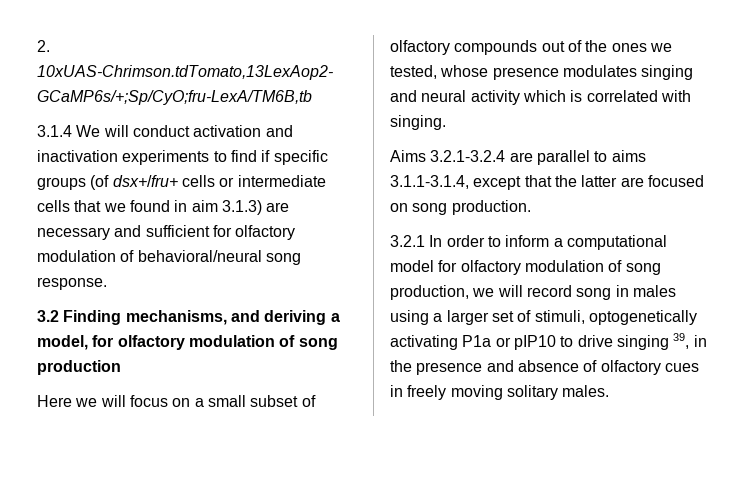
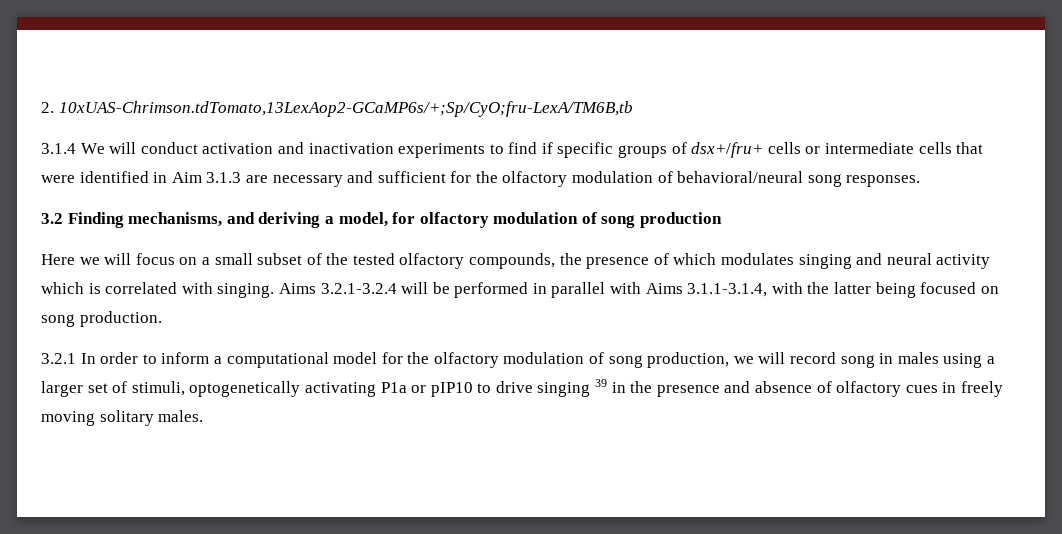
[90,175,110,190] (of -> [671,142,687,154] of
[103,200,262,215] we found in aim 3.1.3) -> [41,171,242,183] were identified in Aim 3.1.3
(232, 231) none -> [475,171,498,183] the
[37,277,107,290] response. -> [846,175,921,187] responses.
[390,40,672,55] [390,65,559,80] olfactory compounds out of the ones we tested, whose presence -> [326,253,717,269] the tested olfactory compounds, the presence of which
(446, 122) // -> (275, 290) none
[509,150,646,165] [390,175,552,190] are parallel to aims 3.1.1-3.1.4, except that -> [401,282,803,298] will be performed in parallel with Aims 3.1.1-3.1.4, with
[620,177,644,187] are -> [875,282,916,298] being
(458, 266) none -> [407,352,430,364] the
[673,333,690,349] 39, -> [595,379,608,387] 39

